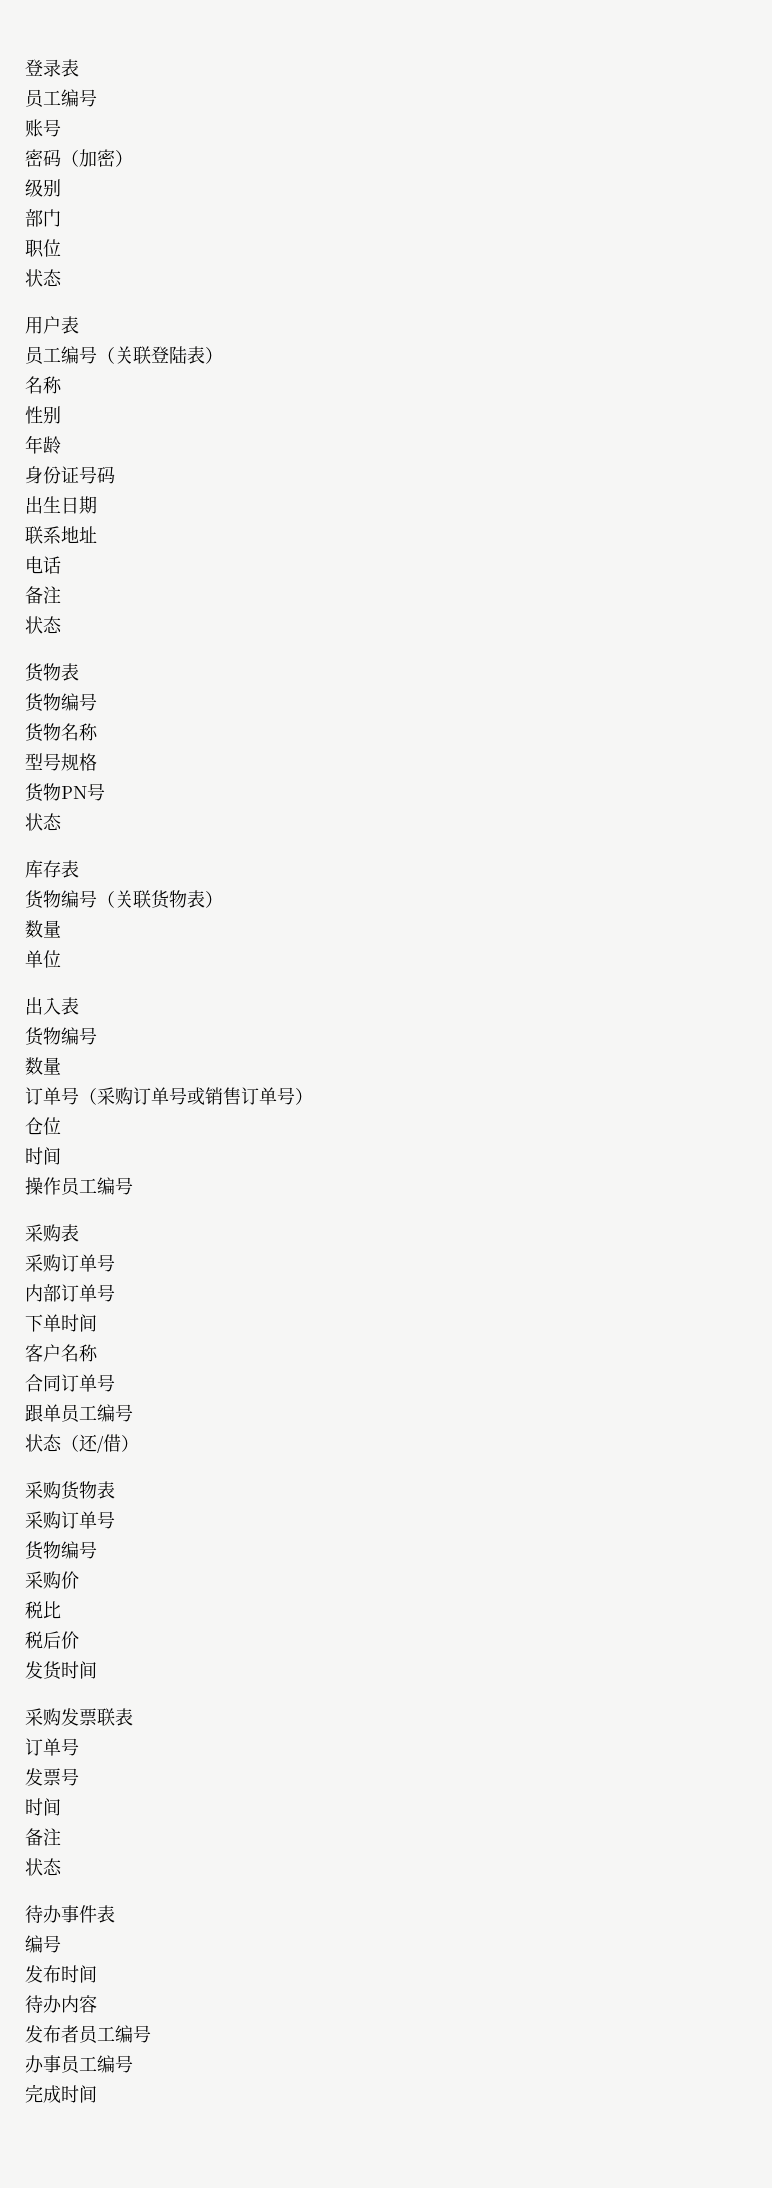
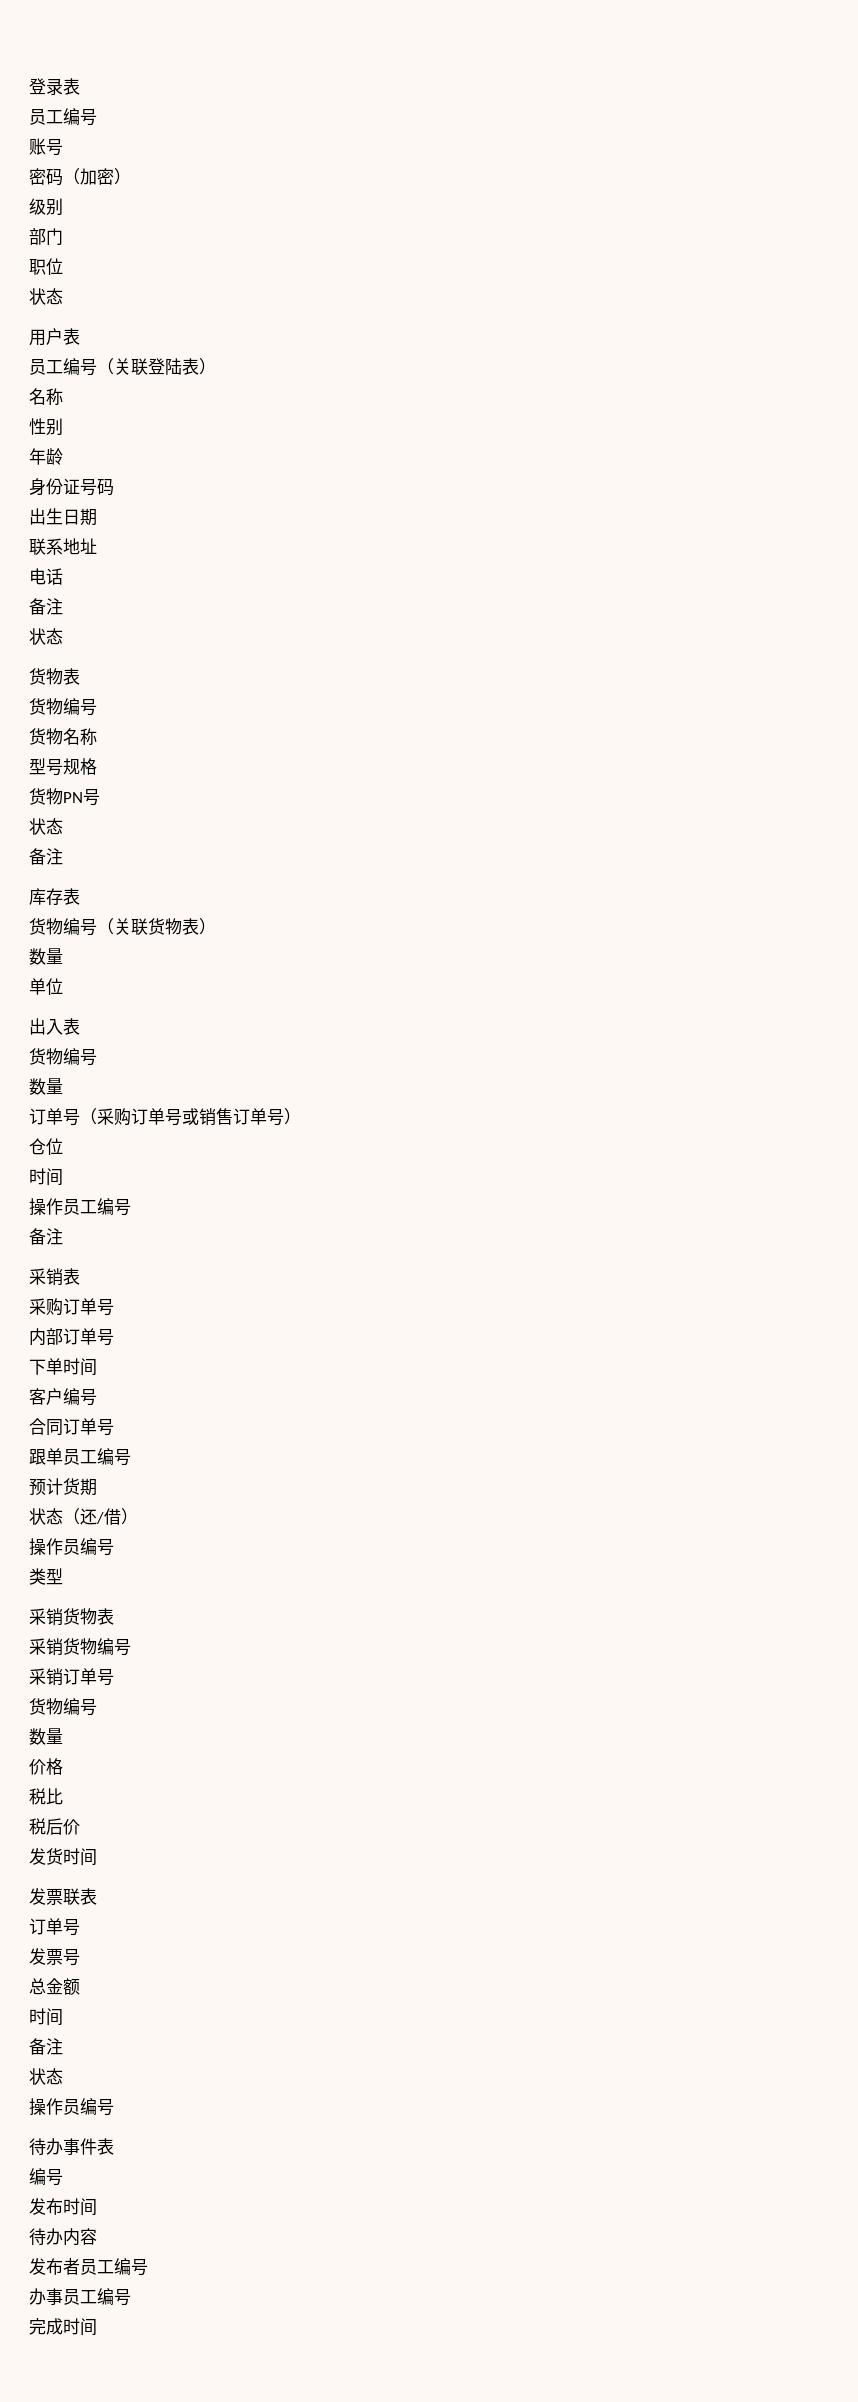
(62, 822) none -> [29,848,63,865] // 备注
[25,1224,61,1242] // 采购 -> [29,1228,63,1245] [29,1268,63,1286] // 备注 // 采销
[61,1344,98,1362] 名称 -> [63,1388,97,1406] 编号
(133, 1413) none -> [29,1478,97,1496] // 预计货期
[25,1481,61,1499] // 采购 -> [29,1538,114,1556] [29,1568,63,1585] [29,1608,63,1626] // 操作员编号 // 类型 // 采销
[43,1511,61,1529] 购 -> [46,1638,131,1656] [29,1668,63,1686] 销货物编号 // 采销
[25,1571,79,1589] 采购价 -> [29,1728,63,1745] [29,1758,63,1775] 数量 // 价格
[25,1708,61,1726] 采购 -> (97, 1857) none
(79, 1777) none -> [29,1978,80,1995] // 总金额
(62, 1867) none -> [29,2098,114,2116] // 操作员编号

